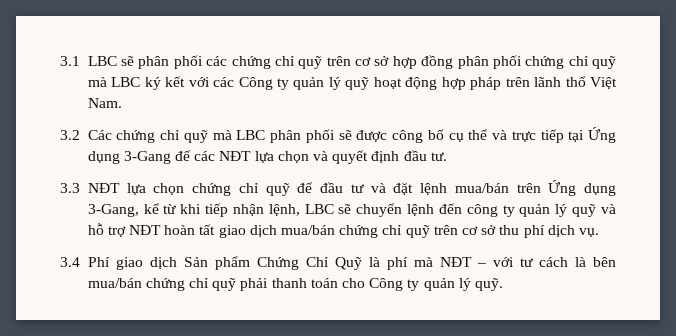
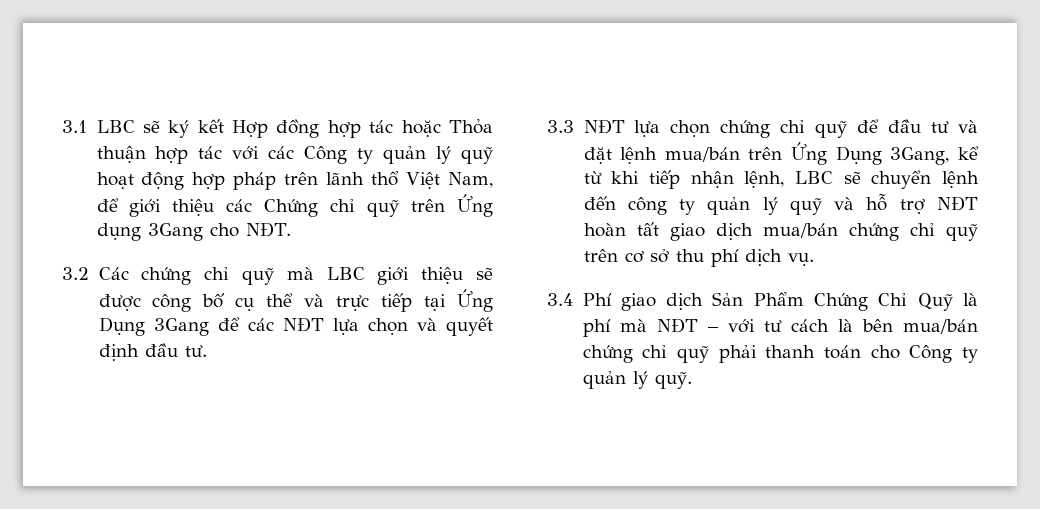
[138,55,617,69] [87,76,186,90] phân phối các chứng chỉ quỹ trên cơ sở hợp đồng phân phối chứng chỉ quỹ mà LBC ký kết -> [168,119,494,138] [96,146,223,164] ký kết Hợp đồng hợp tác hoặc Thỏa thuận hợp tác
[87,98,122,108] Nam. -> [448,172,493,188] [96,194,493,217] [96,222,292,241] Nam, để giới thiệu các Chứng chỉ quỹ trên Ứng dụng 3Gang cho NĐT.
[270,129,335,143] phân phối -> [377,267,464,285] giới thiệu
[87,151,171,164] dụng 3-Gang -> [98,317,209,336] Dụng 3Gang
[584,183,616,196] [87,204,139,217] dụng 3-Gang, -> [835,146,950,165] Dụng 3Gang,
[214,256,250,270] phẩm -> [753,292,804,306] Phẩm

